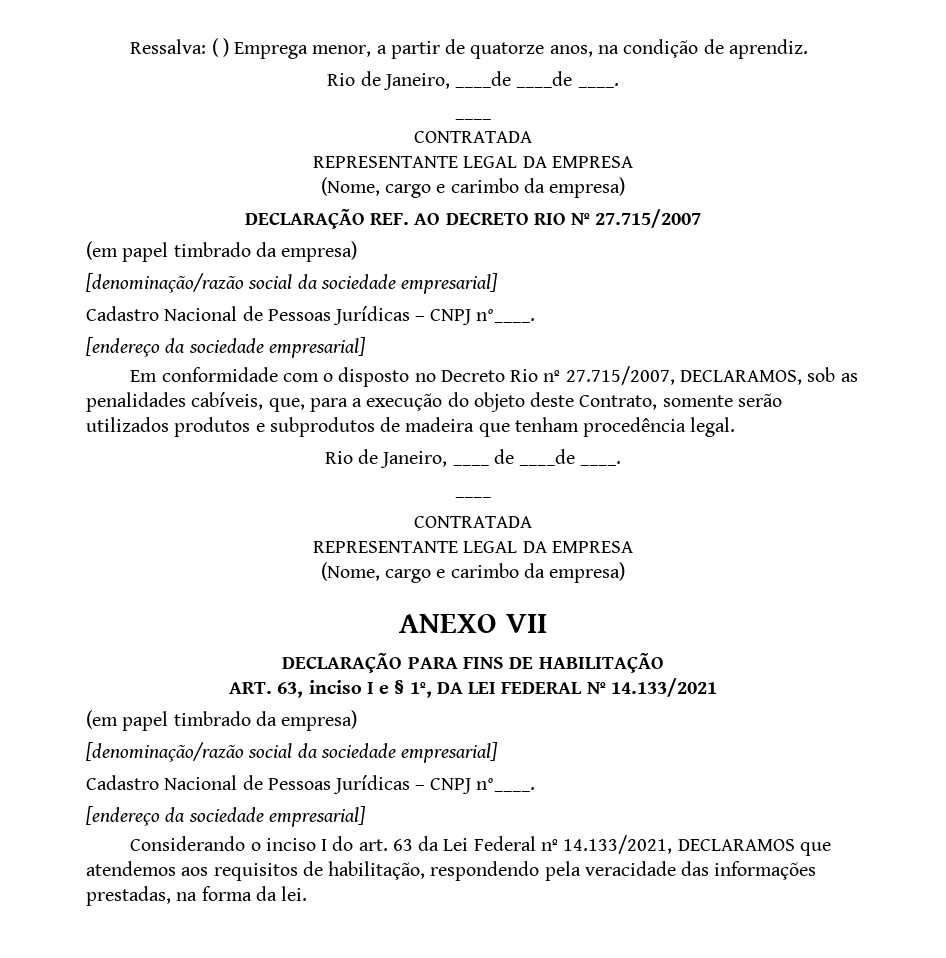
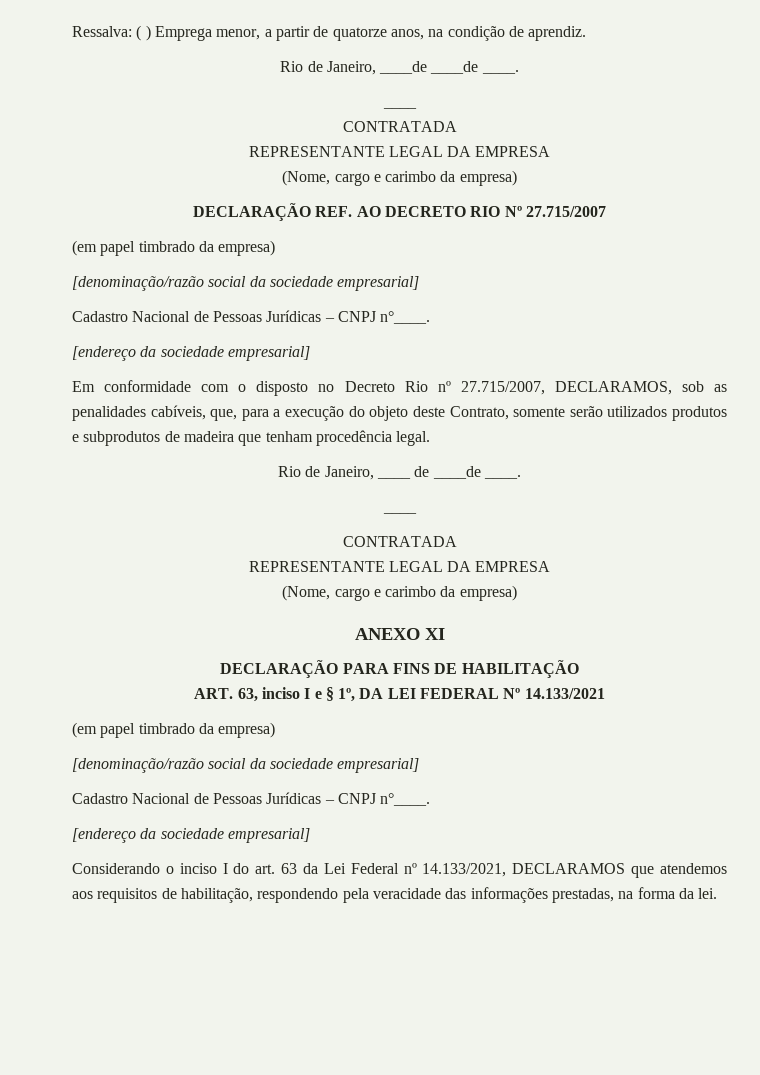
[505,614,547,633] VII -> [424,628,445,640] XI

